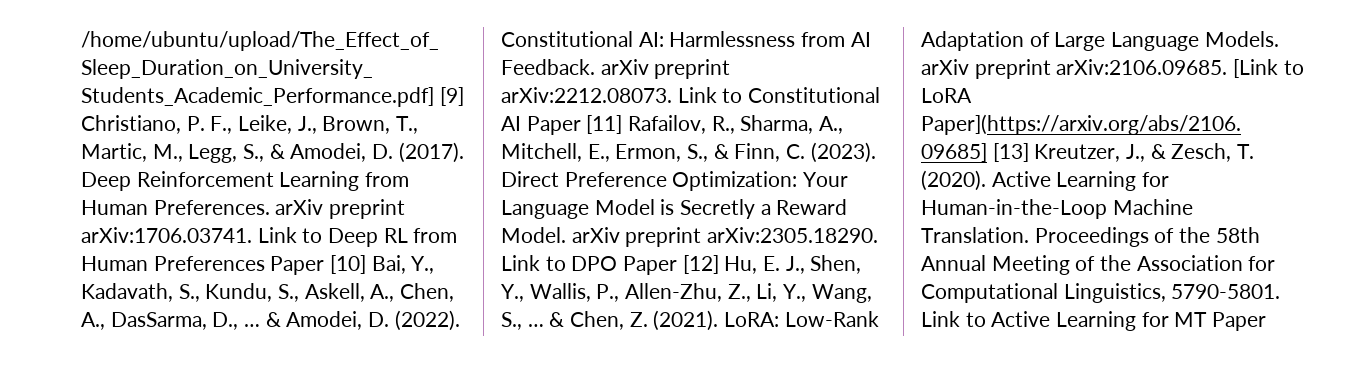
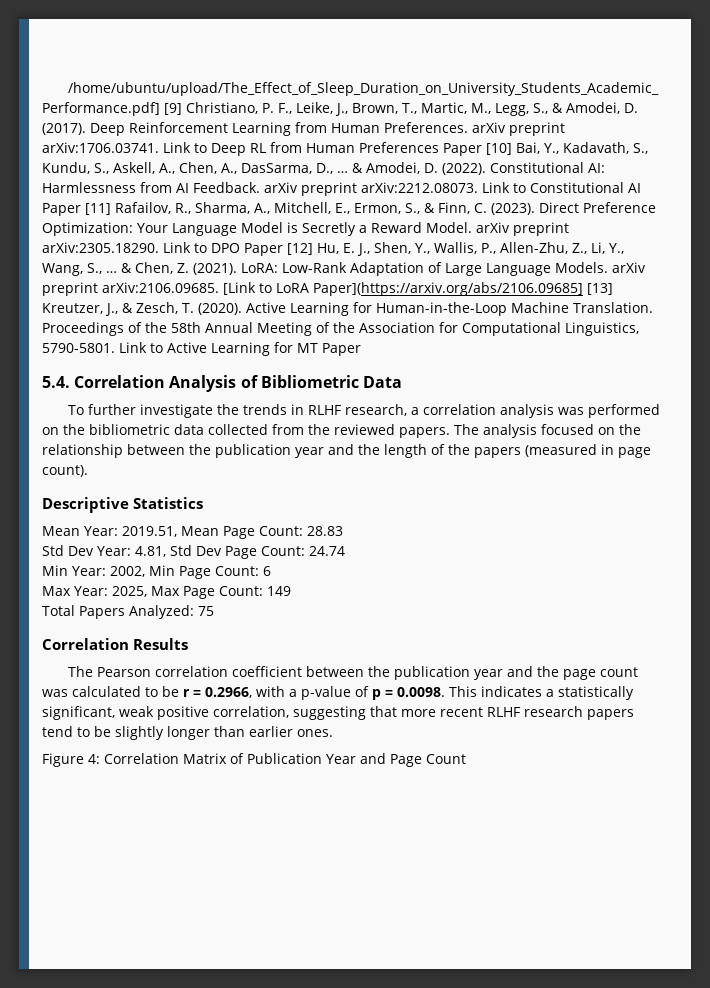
(1267, 321) none -> [42,375,402,392] [68,404,661,418] [42,424,641,438] [42,444,651,458] [42,465,88,477] [42,497,203,513] [42,526,343,539] [42,545,345,559] [42,565,271,579] [42,586,291,599] [42,605,214,619] [42,638,188,650] [68,666,639,680] [42,686,634,700] [42,706,634,720] [42,726,333,740] [42,753,466,767] // 5.4. Correlation Analysis of Bibliometric Data // To further investigate the trends in RLHF research, a correlation analysis was performed on the bibliometric data collected from the reviewed papers. The analysis focused on the relationship between the publication year and the length of the papers (measured in page count). // Descriptive Statistics // Mean Year: 2019.51, Mean Page Count: 28.83 // Std Dev Year: 4.81, Std Dev Page Count: 24.74 // Min Year: 2002, Min Page Count: 6 // Max Year: 2025, Max Page Count: 149 // Total Papers Analyzed: 75 // Correlation Results // The Pearson correlation coefficient between the publication year and the page count was calculated to be r = 0.2966, with a p-value of p = 0.0098. This indicates a statistically significant, weak positive correlation, suggesting that more recent RLHF research papers tend to be slightly longer than earlier ones. // Figure 4: Correlation Matrix of Publication Year and Page Count

